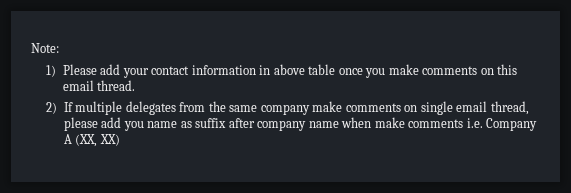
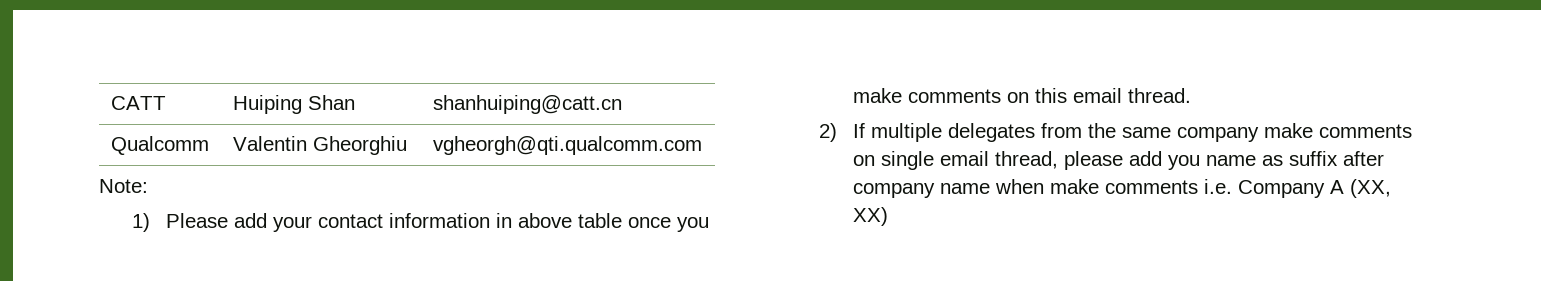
(31, 48) none -> [110,96,166,110] [232,95,355,114] [432,95,622,114] [110,136,209,155] [232,136,407,155] [432,136,702,155] CATT | Huiping Shan | shanhuiping@catt.cn // Qualcomm | Valentin Gheorghiu | vgheorgh@qti.qualcomm.com //

